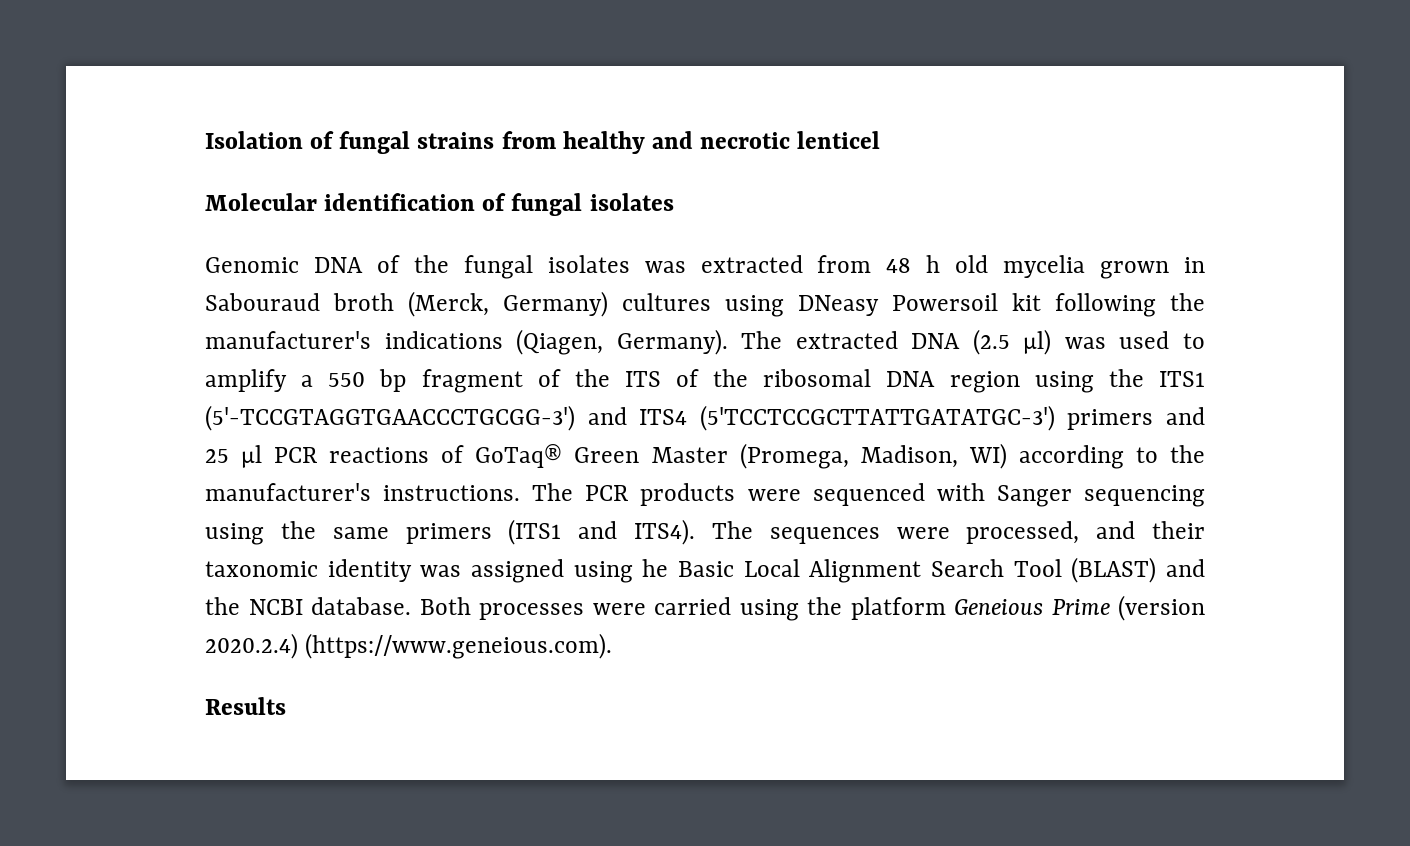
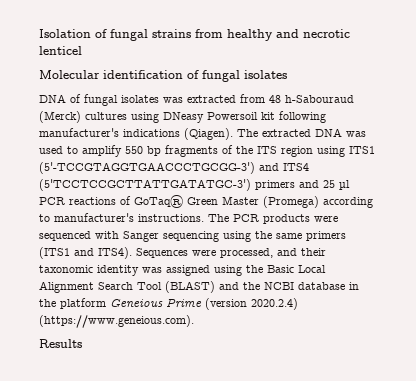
[205,257,299,273] Genomic -> (287, 74) none
[413,255,449,273] the -> (81, 98) none
[926,255,1205,279] [205,291,608,317] h old mycelia grown in Sabouraud broth (Merck, Germany) -> [285,95,354,103] [39,111,81,123] h-Sabouraud (Merck)
[1170,293,1205,311] the -> (326, 117) none
[516,329,728,355] (Qiagen, Germany). -> [184,128,233,140] (Qiagen).
[972,329,1052,355] (2.5 µl) -> (342, 132) none
[301,375,314,387] a -> (122, 151) none
[421,369,523,393] fragment -> [165,145,218,157] fragments
[676,369,936,387] of the ribosomal DNA -> (277, 150) none
[1108,369,1144,387] the -> (345, 151) none
[739,443,1007,469] (Promega, Madison, WI) -> [263,196,319,208] (Promega)
[1170,445,1205,463] the -> (50, 218) none
[711,521,880,544] The sequences -> [136,248,188,258] Sequences
[642,559,669,577] he -> [246,265,263,273] the
[311,597,799,621] database. Both processes were carried using -> [298,282,359,290] database in

